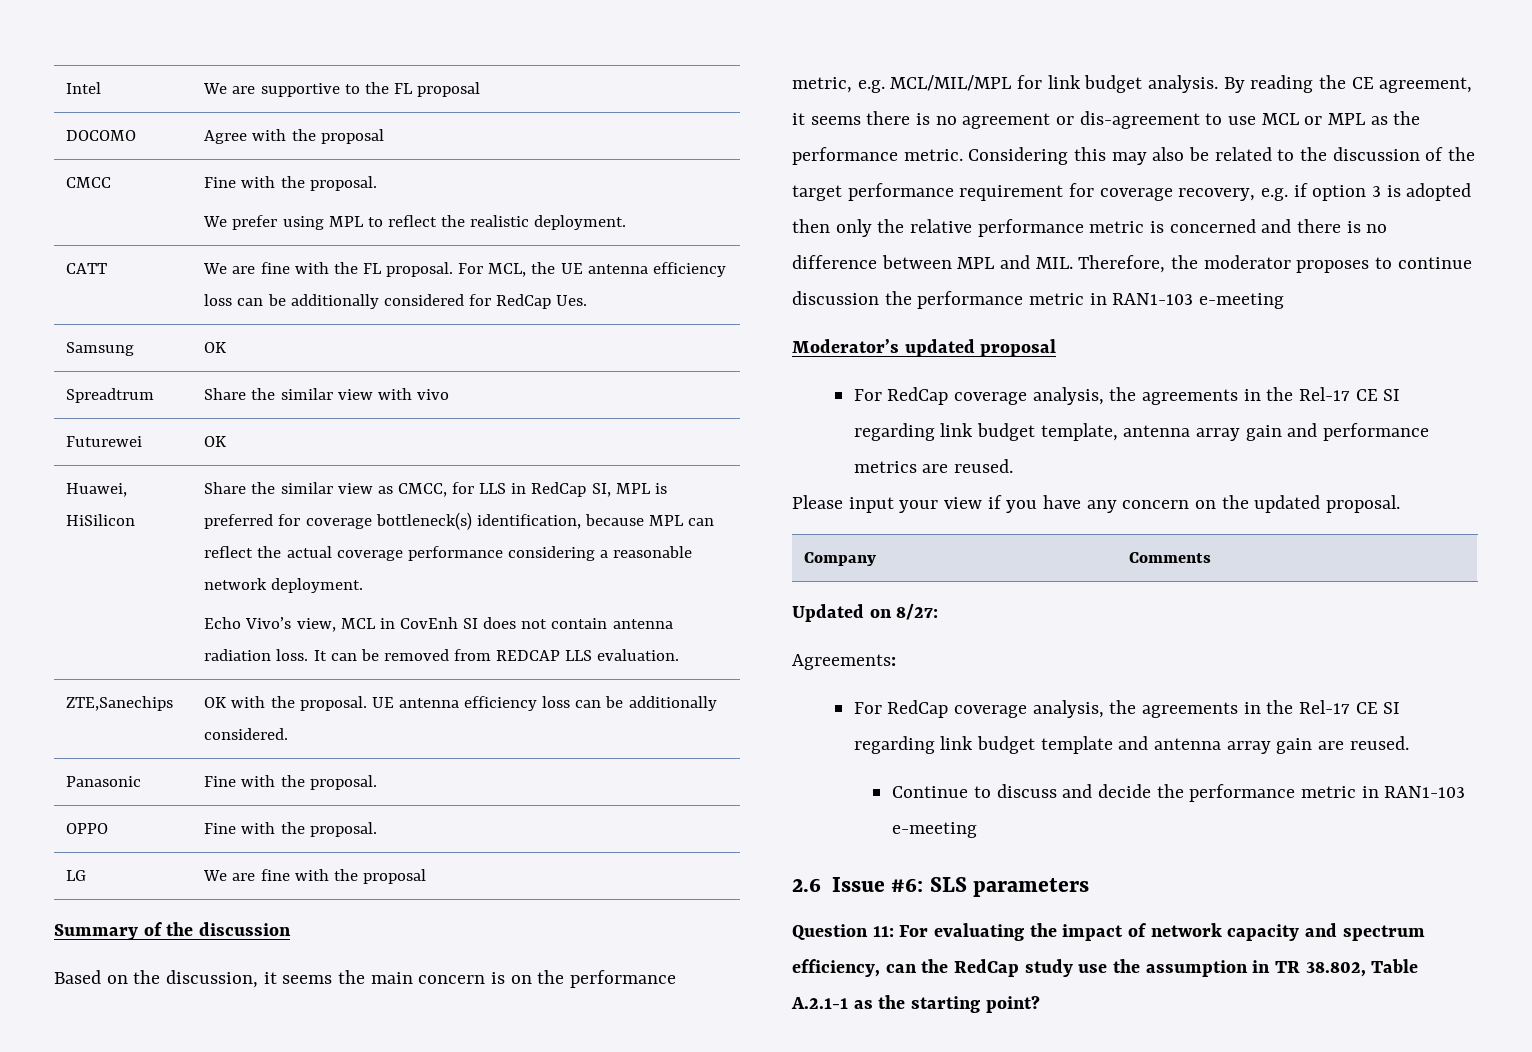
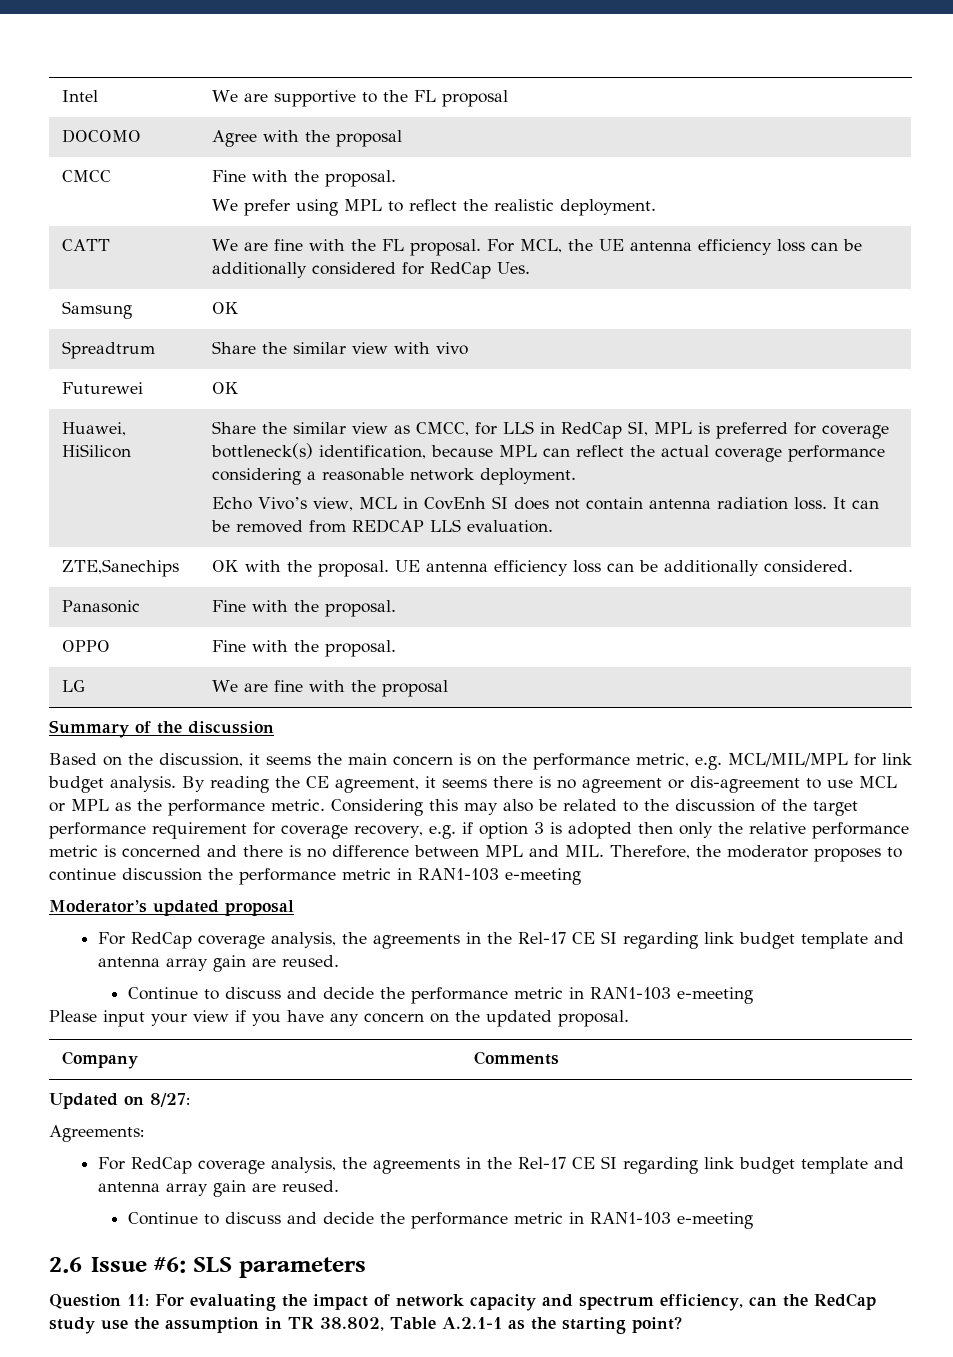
[1040,423,1430,441] [853,459,1014,473] template, antenna array gain and performance metrics are reused. -> [801,932,905,949] [98,955,340,972] [128,987,754,1004] template and antenna array gain are reused. // Continue to discuss and decide the performance metric in RAN1-103 e-meeting

